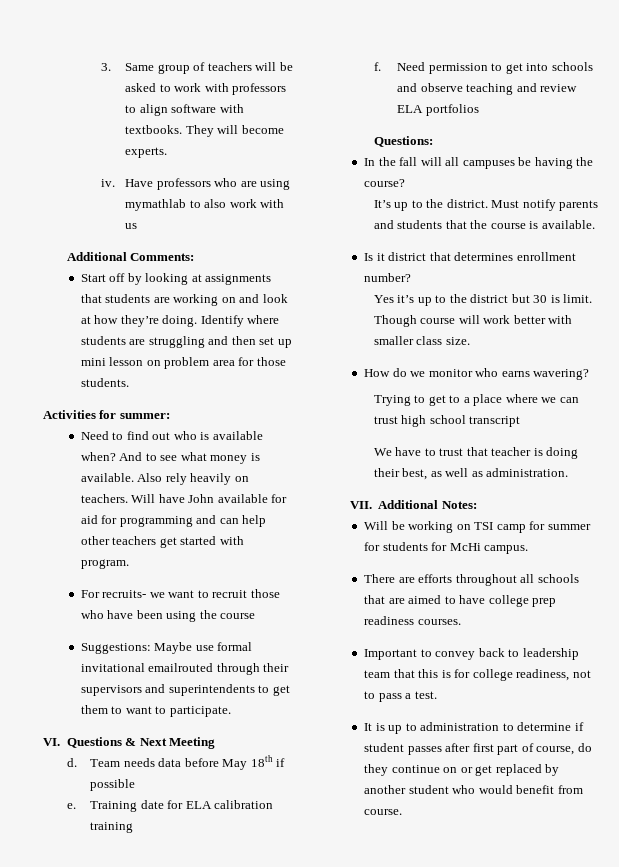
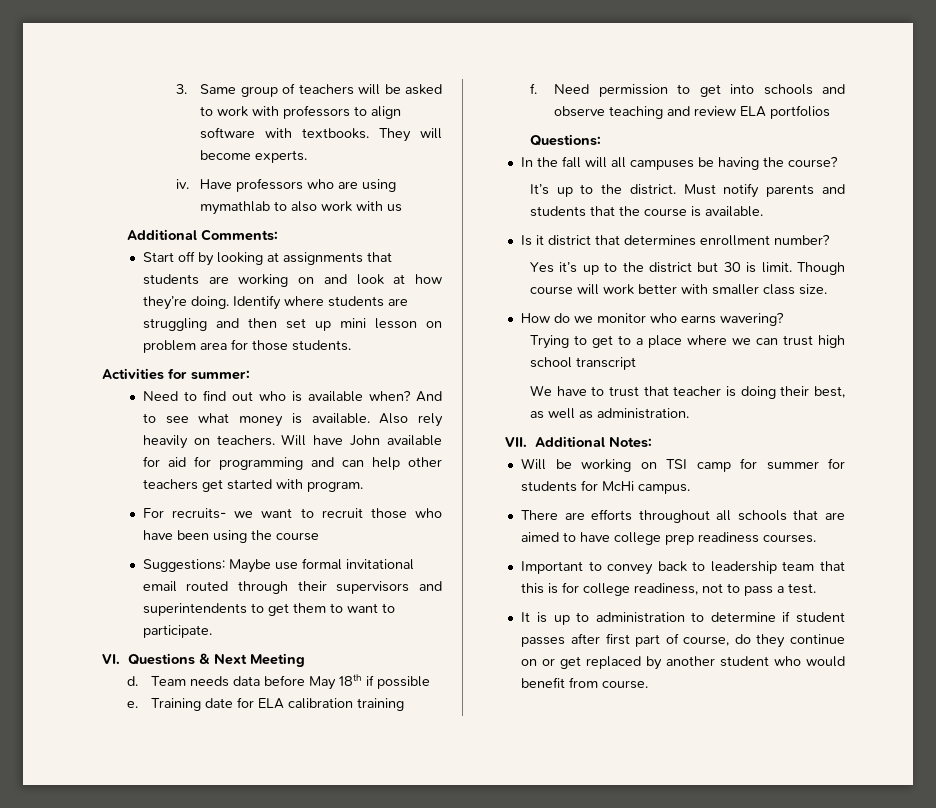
[148,663,214,672] emailrouted -> [142,581,229,592] email routed

